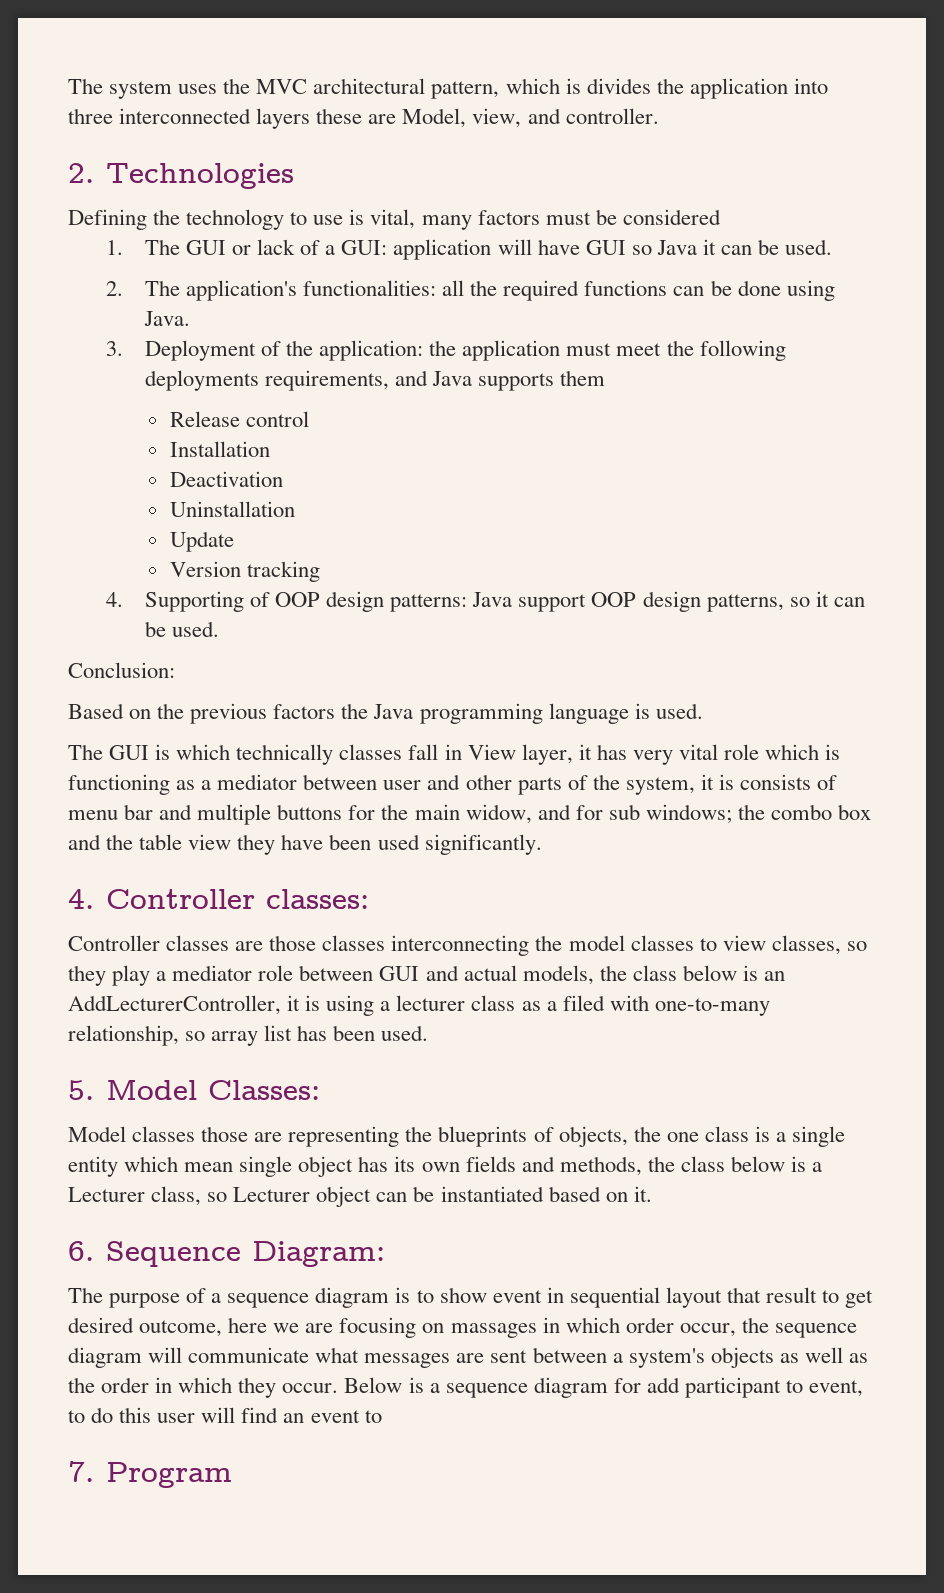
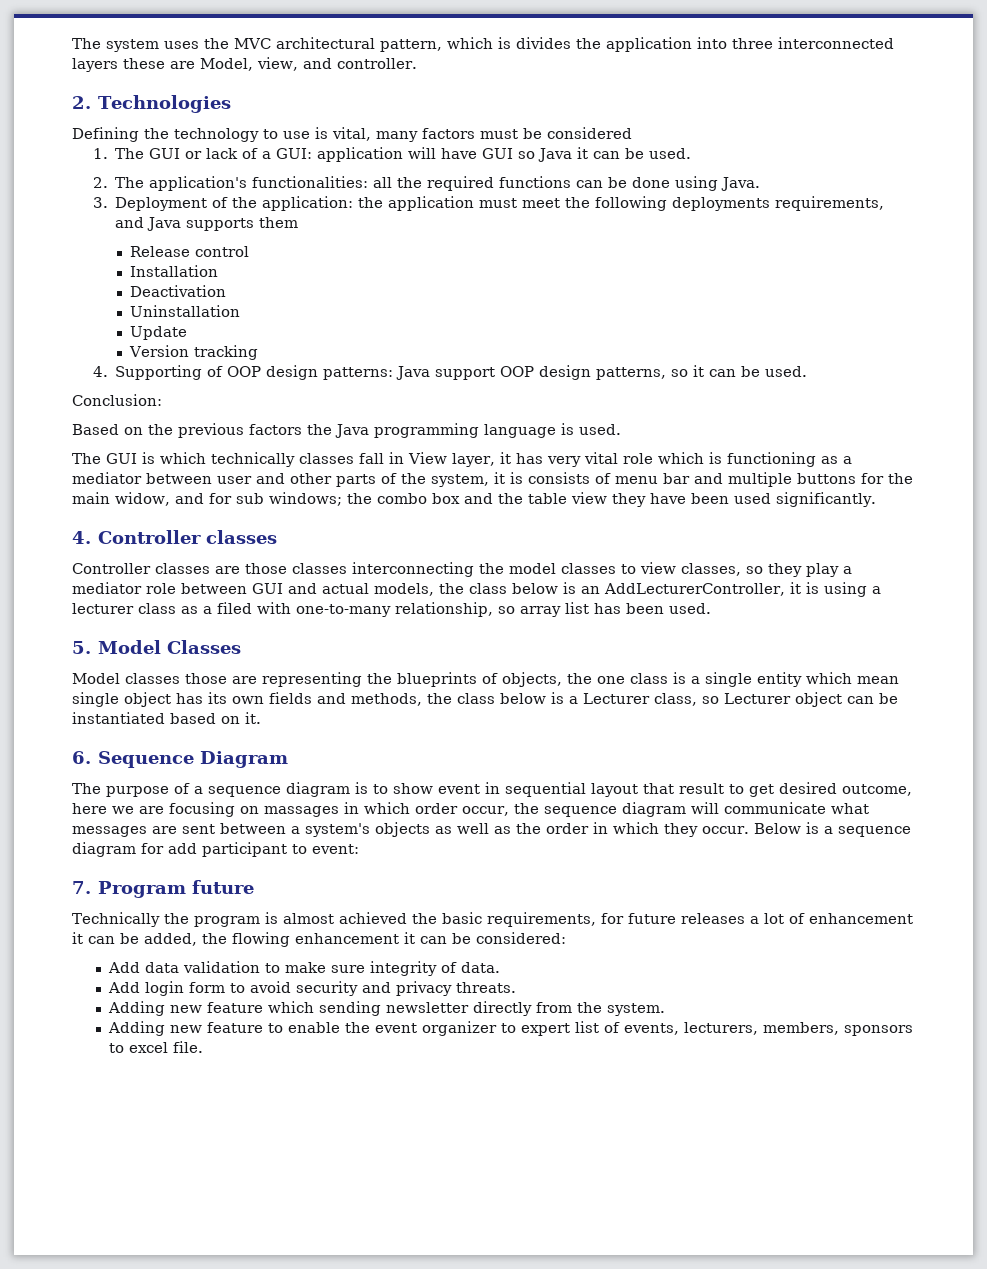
[266,889,370,909] classes: -> [206,530,278,544] classes
[208,1080,321,1100] Classes: -> [167,640,242,654] Classes
[252,1241,386,1267] Diagram: -> [200,751,289,768] Diagram
[809,1380,864,1397] [68,1407,382,1423] [68,1461,233,1488] event, to do this user will find an event to // 7. Program -> [312,844,359,854] [72,880,255,898] [72,912,913,927] [72,932,566,947] [107,961,500,976] [107,981,516,996] [107,1001,665,1016] [107,1021,913,1036] [108,1041,203,1053] event: // 7. Program future // Technically the program is almost achieved the basic requirements, for future releases a lot of enhancement it can be added, the flowing enhancement it can be considered: // Add data validation to make sure integrity of data. // Add login form to avoid security and privacy threats. // Adding new feature which sending newsletter directly from the system. // Adding new feature to enable the event organizer to expert list of events, lecturers, members, sponsors to excel file.

